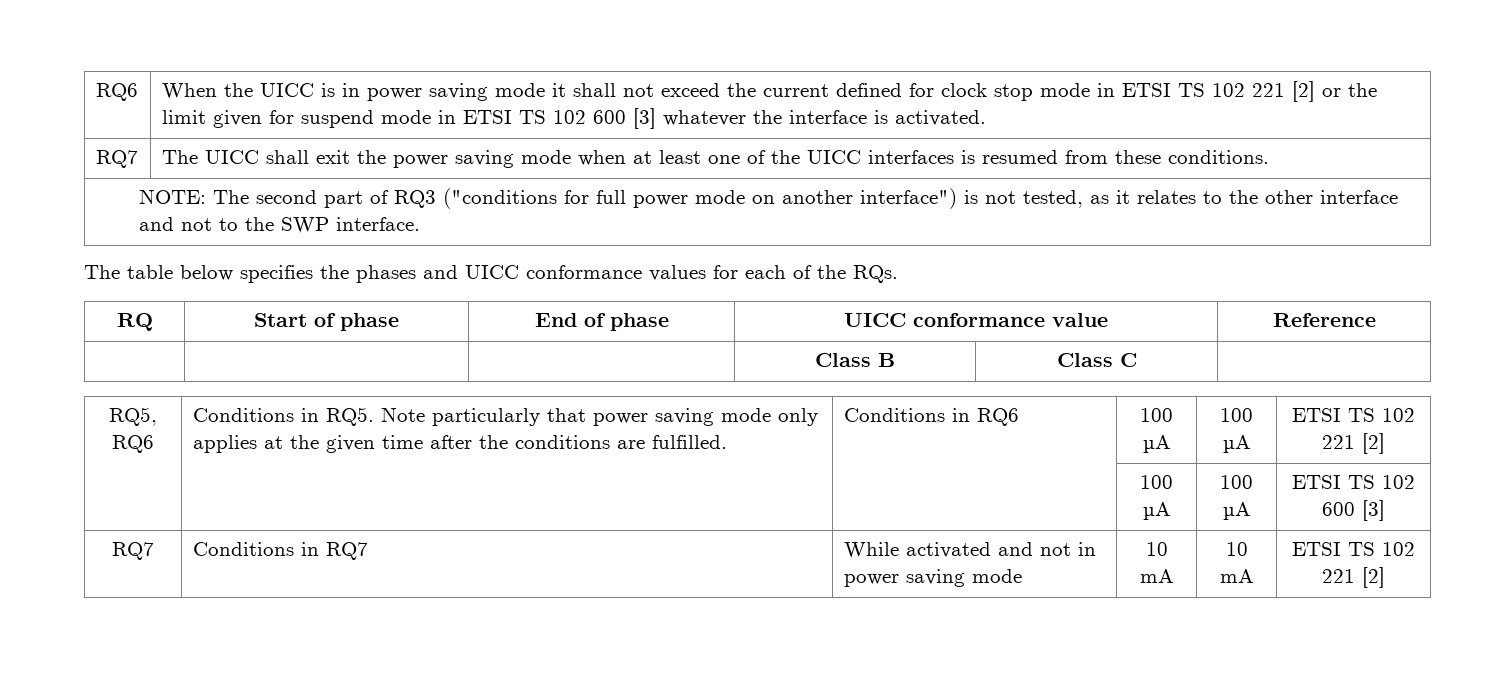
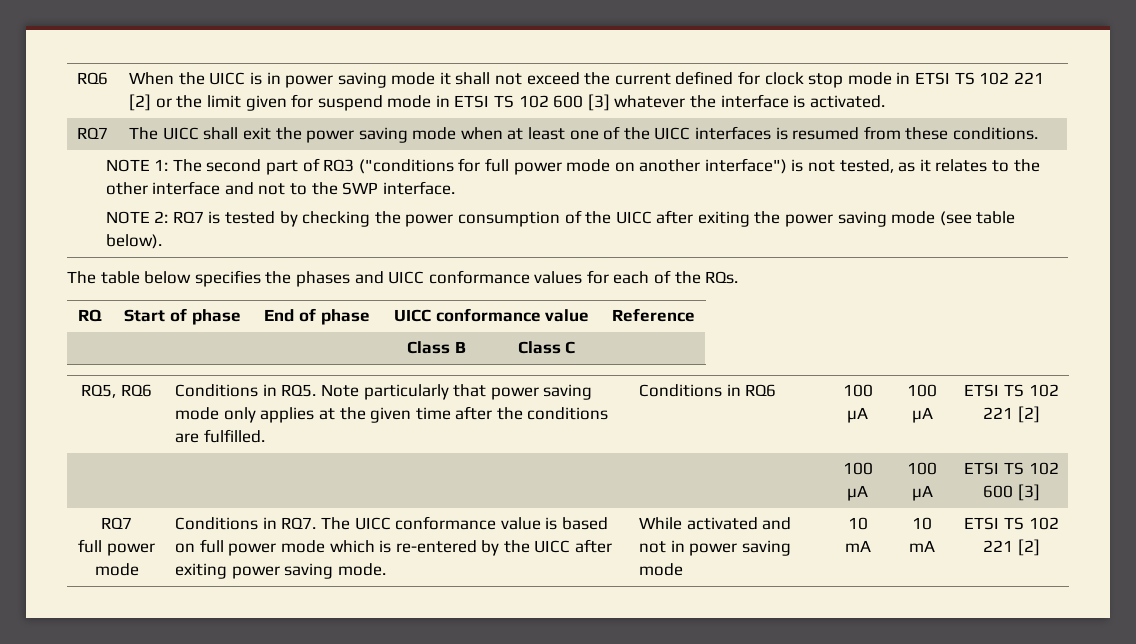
[138,189,206,204] NOTE: -> [105,159,169,172] NOTE 1:
(420, 224) none -> [105,210,1016,227] [105,234,162,249] // NOTE 2: RQ7 is tested by checking the power consumption of the UICC after exiting the power saving mode (see table below).
[192,542,368,560] | Conditions in RQ7 -> [78,539,155,556] [94,563,139,576] [175,516,608,530] [175,539,613,556] [175,563,386,579] // full power mode | Conditions in RQ7. The UICC conformance value is based on full power mode which is re-entered by the UICC after exiting power saving mode.

